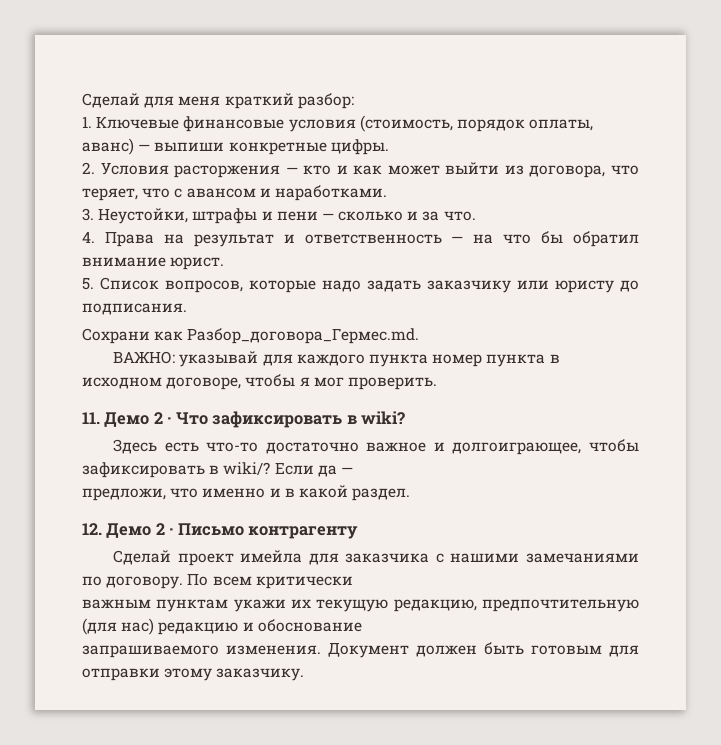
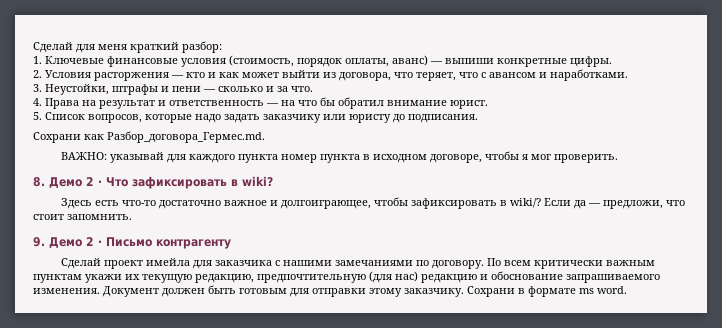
[82,412,100,424] 11. -> [33,177,45,187] 8.
(353, 470) // -> (602, 204) none
[202,485,411,501] [82,523,102,535] именно и в какой раздел. // 12. -> [33,214,132,220] [33,237,45,247] стоит запомнить. // 9.
(353, 582) // -> (604, 264) none
(362, 625) // -> (563, 275) none
(305, 674) none -> [467,286,627,297] Сохрани в формате ms word.

